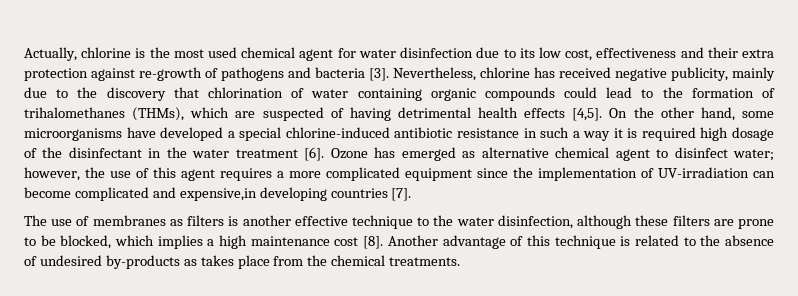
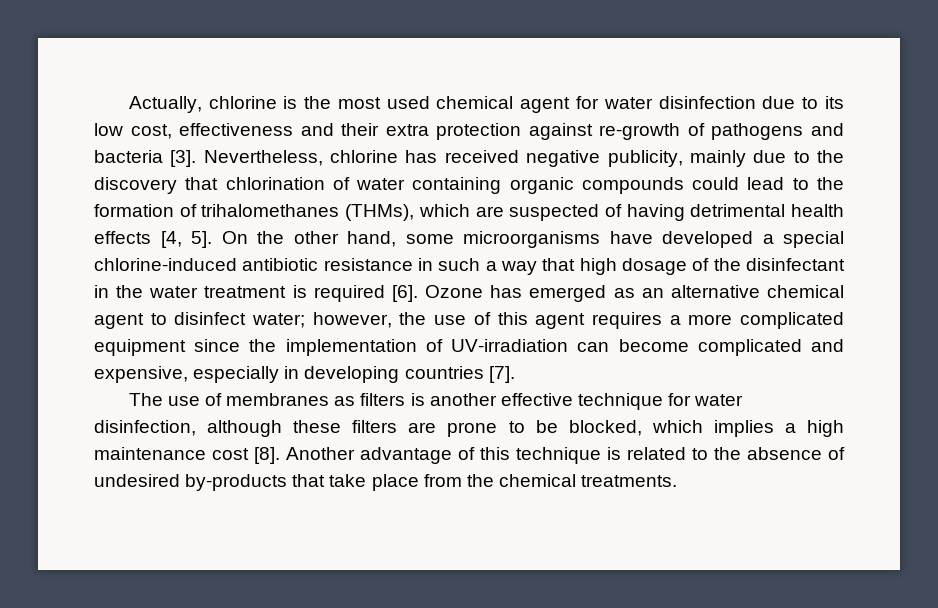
[572,108,603,121] [4,5]. -> [160,231,212,248] [4, 5].
[613,127,696,141] it is required -> [542,258,576,271] that
(298, 153) none -> [292,285,385,302] is required
(476, 154) none -> [641,288,664,298] an
[179,188,257,201] expensive,in -> [94,366,300,383] expensive, especially in
[417,215,454,226] to the -> [668,393,692,406] for
[183,255,234,266] as takes -> [292,474,367,487] that take

